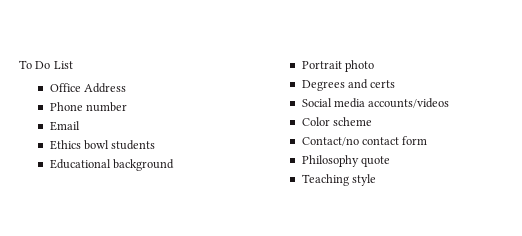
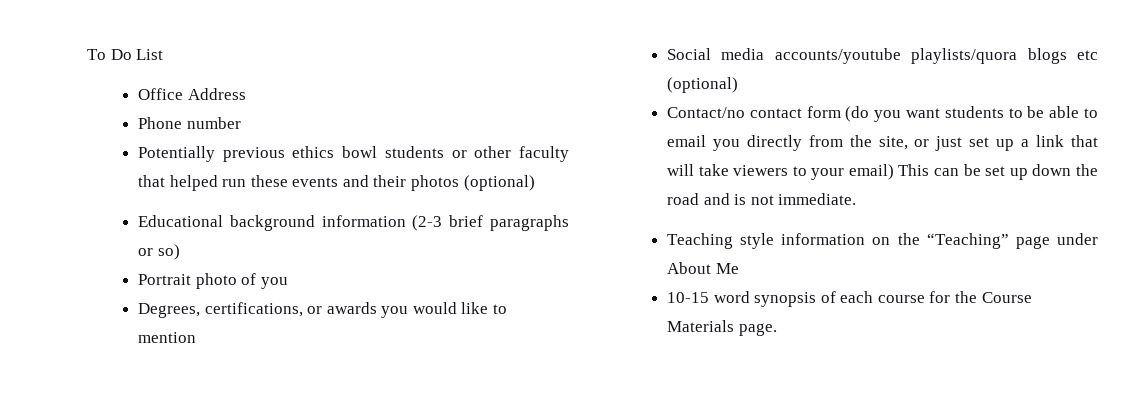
[49,121,80,131] [49,140,81,150] Email // Ethics -> [137,146,335,162] Potentially previous ethics
[49,159,174,171] [301,60,374,72] [301,79,396,91] [301,98,450,108] [301,117,372,126] [301,136,428,146] [301,155,390,167] [301,174,376,186] // Educational background // Portrait photo // Degrees and certs // Social media accounts/videos // Color scheme // Contact/no contact form // Philosophy quote // Teaching style -> [451,146,569,162] [137,175,535,191] [137,215,569,231] [137,244,180,260] [137,273,288,289] [137,302,508,318] [137,332,196,343] [666,48,1098,64] [666,77,738,93] [666,106,1098,122] [666,135,1099,151] [666,164,1098,180] [666,193,857,205] [666,233,1098,249] [666,262,739,274] [666,291,1032,307] [666,320,777,336] or other faculty that helped run these events and their photos (optional) // Educational background information (2-3 brief paragraphs or so) // Portrait photo of you // Degrees, certifications, or awards you would like to mention // Social media accounts/youtube playlists/quora blogs etc (optional) // Contact/no contact form (do you want students to be able to email you directly from the site, or just set up a link that will take viewers to your email) This can be set up down the road and is not immediate. // Teaching style information on the “Teaching” page under About Me // 10-15 word synopsis of each course for the Course Materials page.

